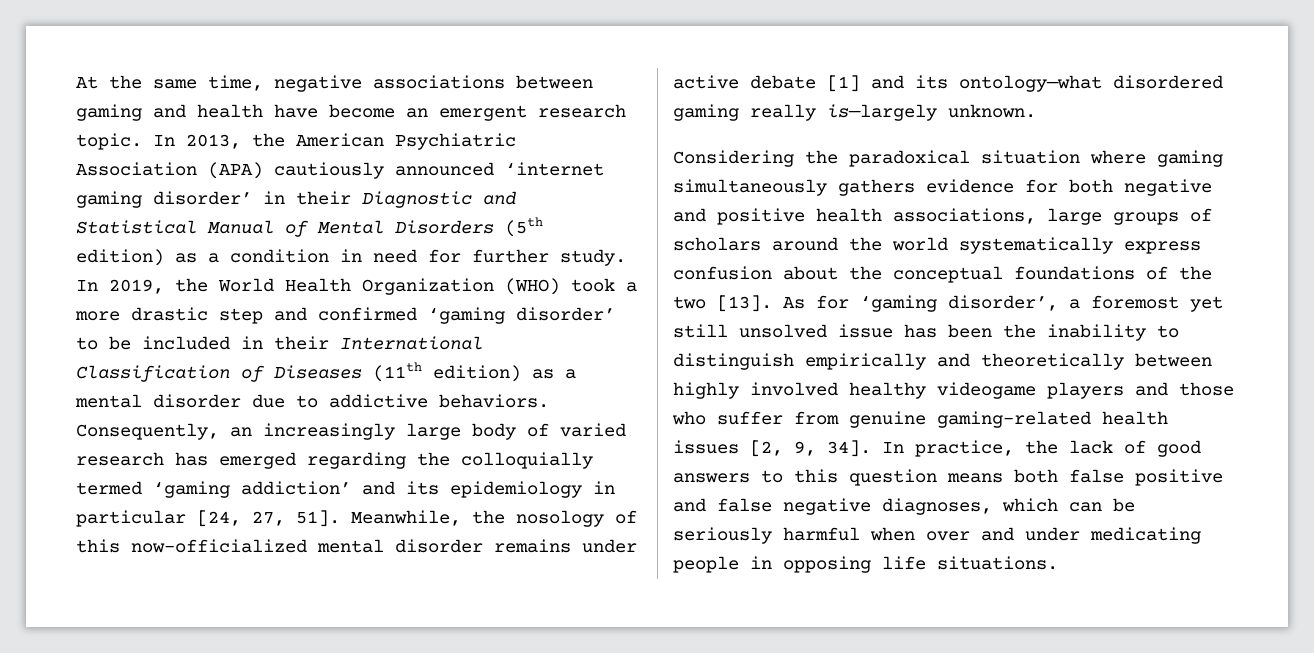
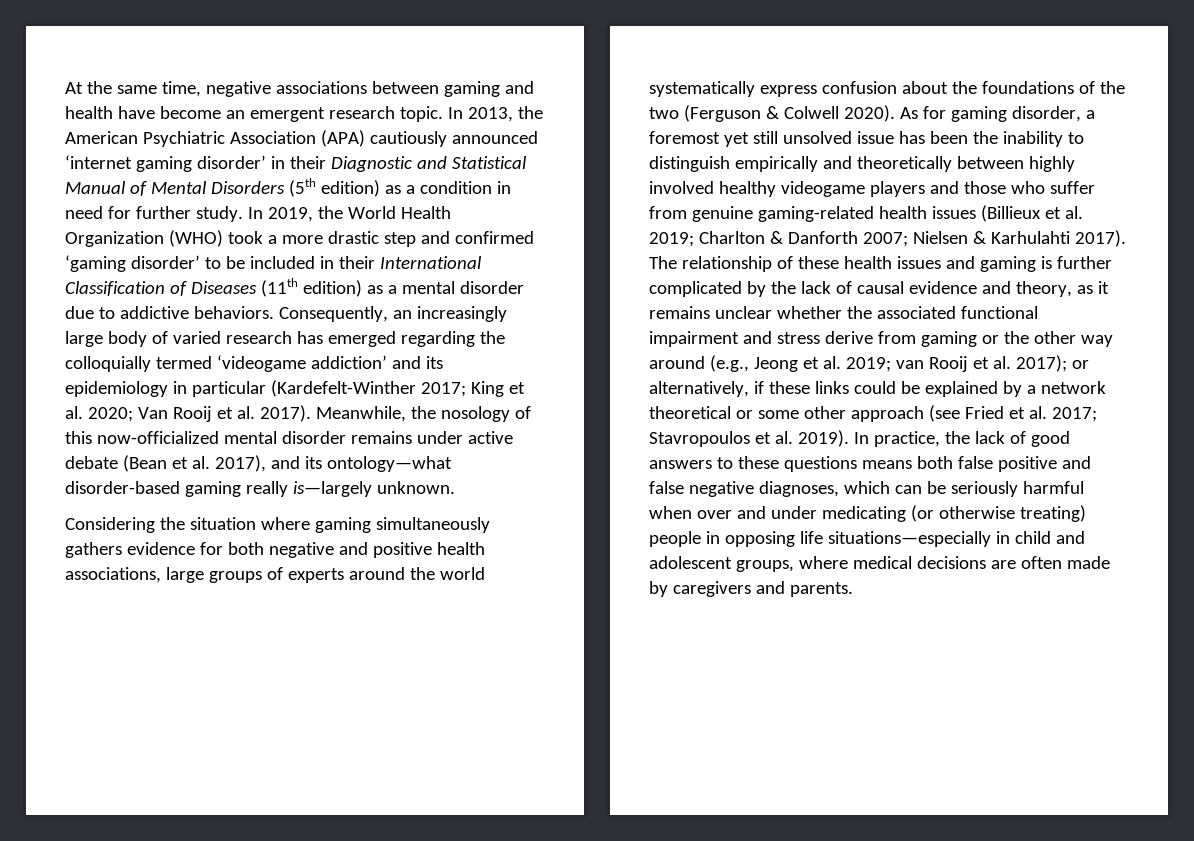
[153,481,230,498] ‘gaming -> [216,355,306,372] ‘videogame
[197,510,340,527] [24, 27, 51]. -> [270,380,525,397] [65,405,311,422] (Kardefelt-Winther 2017; King et al. 2020; Van Rooij et al. 2017).
[827,75,860,92] [1] -> [122,455,266,472] (Bean et al. 2017),
[1113,75,1223,89] disordered -> [65,481,180,494] disorder-based
[849,150,970,167] paradoxical -> (185, 523) none
[673,237,761,251] scholars -> [287,568,344,583] experts
[893,266,1003,283] conceptual -> (977, 87) none
[717,295,1058,312] [13]. As for ‘gaming disorder’, -> [683,105,1081,122] (Ferguson & Colwell 2020). As for gaming disorder,
[750,440,871,457] [2, 9, 34]. -> [980,205,1083,222] [649,230,1126,247] [649,256,1112,272] [649,281,1109,297] [649,306,1038,319] [649,331,1113,347] [649,355,1089,372] [649,381,1106,397] [649,405,1097,422] [649,430,849,447] (Billieux et al. 2019; Charlton & Danforth 2007; Nielsen & Karhulahti 2017). The relationship of these health issues and gaming is further complicated by the lack of causal evidence and theory, as it remains unclear whether the associated functional impairment and stress derive from gaming or the other way around (e.g., Jeong et al. 2019; van Rooij et al. 2017); or alternatively, if these links could be explained by a network theoretical or some other approach (see Fried et al. 2017; Stavropoulos et al. 2019).
[794,469,937,486] this question -> [737,456,857,472] these questions
(1201, 535) none -> [910,505,1086,522] (or otherwise treating)
[937,556,1058,570] situations. -> [827,531,1085,547] [649,556,1110,572] [649,581,853,597] situations—especially in child and adolescent groups, where medical decisions are often made by caregivers and parents.

